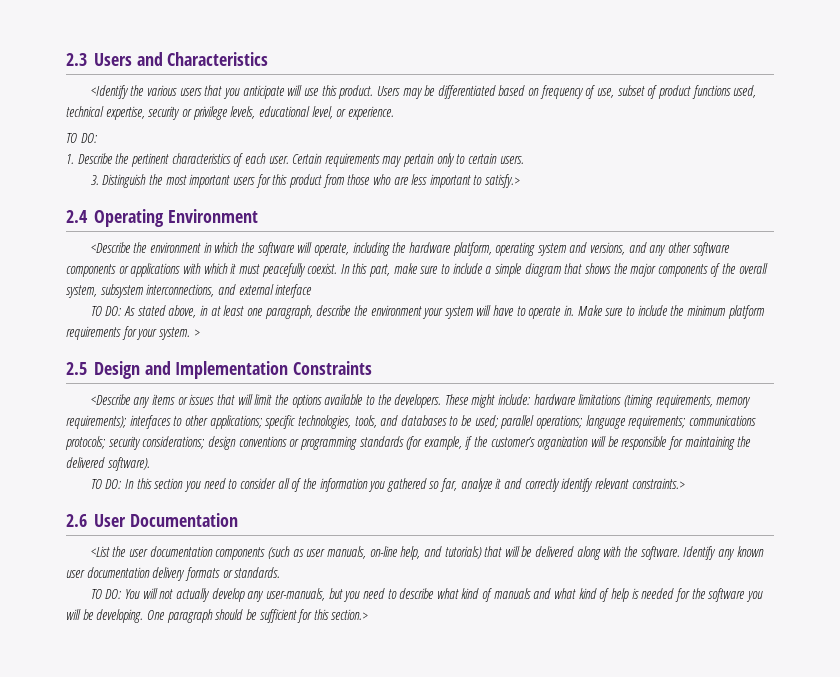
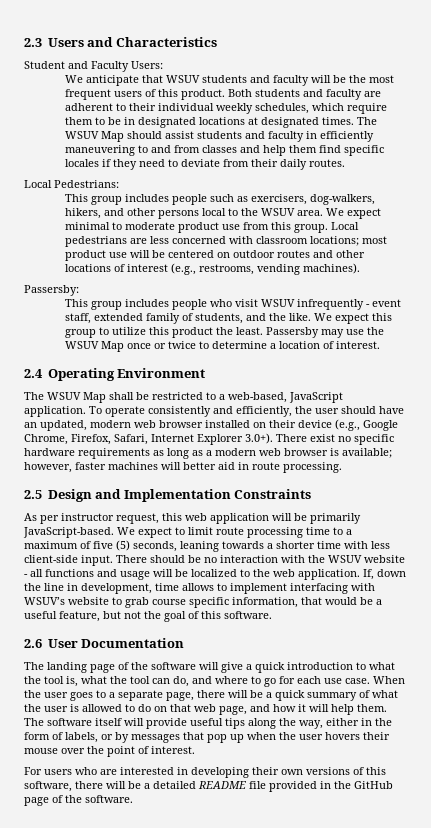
[90,85,757,99] [66,106,394,120] [66,133,97,143] [66,153,524,167] [90,174,521,188] [66,209,258,227] [90,242,730,256] [66,263,768,277] [66,284,313,298] [90,305,764,319] [66,326,200,340] <Identify the various users that you anticipate will use this product. Users may be differentiated based on frequency of use, subset of product functions used, technical expertise, security or privilege levels, educational level, or experience. // TO DO: // 1. Describe the pertinent characteristics of each user. Certain requirements may pertain only to certain users. // 3. Distinguish the most important users for this product from those who are less important to satisfy.> // 2.4 Operating Environment // <Describe the environment in which the software will operate, including the hardware platform, operating system and versions, and any other software components or applications with which it must peacefully coexist. In this part, make sure to include a simple diagram that shows the major components of the overall system, subsystem interconnections, and external interface // TO DO: As stated above, in at least one paragraph, describe the environment your system will have to operate in. Make sure to include the minimum platform requirements for your system. > -> [24,61,163,72] [64,75,394,86] [64,89,381,100] [64,103,387,114] [64,117,377,128] [64,131,374,142] [64,145,384,156] [64,159,345,170] [24,180,119,188] [64,194,375,205] [64,208,381,219] [64,222,359,233] [64,236,387,247] [64,250,365,261] [64,263,360,275] [24,285,79,296] [64,299,401,310] [64,313,392,324] [64,327,384,338] [64,341,380,352] [24,368,206,381] [24,392,343,403] [24,406,404,417] [24,419,398,431] [24,433,394,445] [24,448,392,459] [24,462,342,473] Student and Faculty Users: // We anticipate that WSUV students and faculty will be the most frequent users of this product. Both students and faculty are adherent to their individual weekly schedules, which require them to be in designated locations at designated times. The WSUV Map should assist students and faculty in efficiently maneuvering to and from classes and help them find specific locales if they need to deviate from their daily routes. // Local Pedestrians: // This group includes people such as exercisers, dog-walkers, hikers, and other persons local to the WSUV area. We expect minimal to moderate product use from this group. Local pedestrians are less concerned with classroom locations; most product use will be centered on outdoor routes and other locations of interest (e.g., restrooms, vending machines). // Passersby: // This group includes people who visit WSUV infrequently - event staff, extended family of students, and the like. We expect this group to utilize this product the least. Passersby may use the WSUV Map once or twice to determine a location of interest. // 2.4 Operating Environment // The WSUV Map shall be restricted to a web-based, JavaScript application. To operate consistently and efficiently, the user should have an updated, modern web browser installed on their device (e.g., Google Chrome, Firefox, Safari, Internet Explorer 3.0+). There exist no specific hardware requirements as long as a modern web browser is available; however, faster machines will better aid in route processing.
[90,394,752,408] [66,415,756,429] [65,436,752,450] [66,457,150,471] [90,478,685,492] [66,513,238,527] [90,546,764,560] [66,567,281,581] [90,588,763,602] [66,609,369,623] <Describe any items or issues that will limit the options available to the developers. These might include: hardware limitations (timing requirements, memory requirements); interfaces to other applications; specific technologies, tools, and databases to be used; parallel operations; language requirements; communications protocols; security considerations; design conventions or programming standards (for example, if the customer’s organization will be responsible for maintaining the delivered software). // TO DO: In this section you need to consider all of the information you gathered so far, analyze it and correctly identify relevant constraints.> // 2.6 User Documentation // <List the user documentation components (such as user manuals, on-line help, and tutorials) that will be delivered along with the software. Identify any known user documentation delivery formats or standards. // TO DO: You will not actually develop any user-manuals, but you need to describe what kind of manuals and what kind of help is needed for the software you will be developing. One paragraph should be sufficient for this section.> -> [24,513,361,524] [23,527,352,538] [24,540,390,552] [24,555,405,566] [24,569,406,580] [24,583,375,594] [24,597,382,608] [24,611,272,622] [24,638,185,648] [24,662,395,673] [24,676,405,687] [24,690,398,701] [24,704,387,715] [24,718,392,729] [24,732,390,743] [24,746,195,757] [24,767,386,778] [24,781,393,792] [24,795,133,806] As per instructor request, this web application will be primarily JavaScript-based. We expect to limit route processing time to a maximum of five (5) seconds, leaning towards a shorter time with less client-side input. There should be no interaction with the WSUV website - all functions and usage will be localized to the web application. If, down the line in development, time allows to implement interfacing with WSUV’s website to grab course specific information, that would be a useful feature, but not the goal of this software. // 2.6 User Documentation // The landing page of the software will give a quick introduction to what the tool is, what the tool can do, and where to go for each use case. When the user goes to a separate page, there will be a quick summary of what the user is allowed to do on that web page, and how it will help them. The software itself will provide useful tips along the way, either in the form of labels, or by messages that pop up when the user hovers their mouse over the point of interest. // For users who are interested in developing their own versions of this software, there will be a detailed README file provided in the GitHub page of the software.

